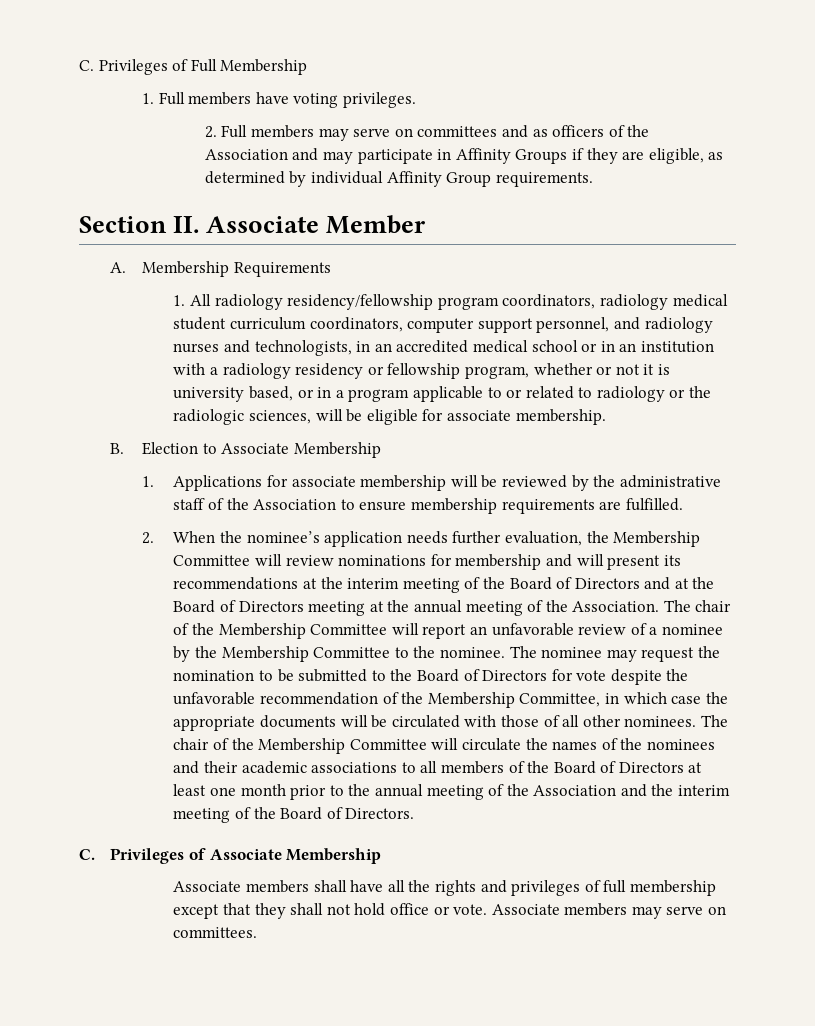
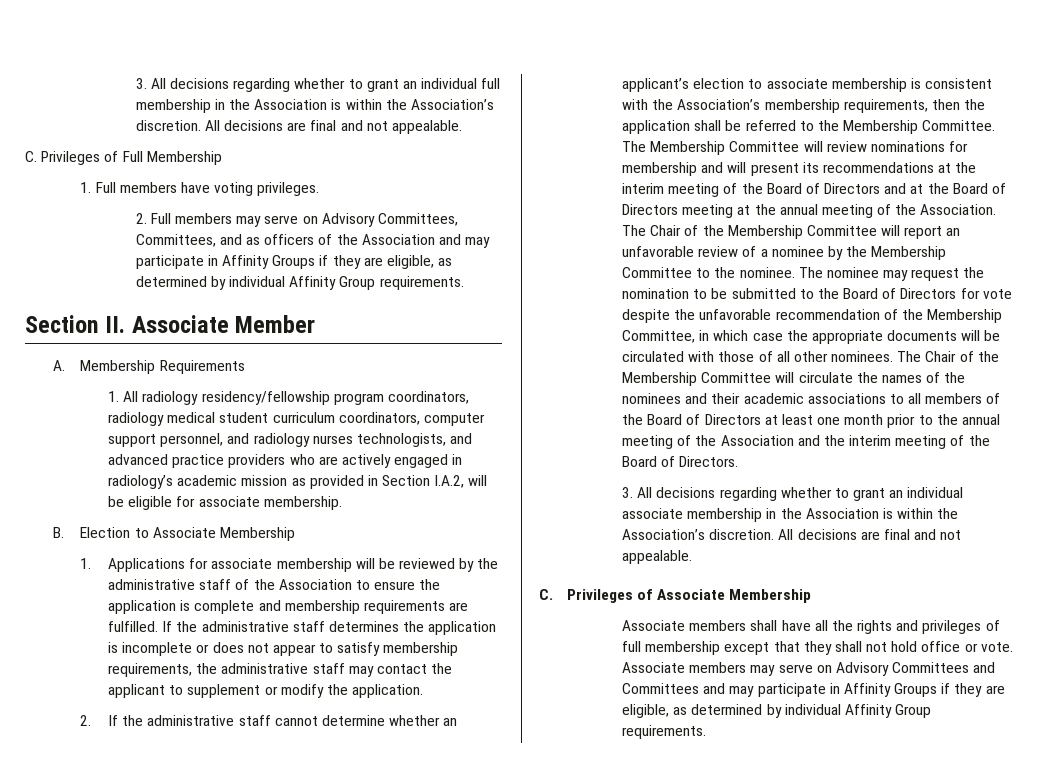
(79, 65) none -> [135,78,501,92] [135,99,494,113] [135,120,462,134] 3. All decisions regarding whether to grant an individual full membership in the Association is within the Association’s discretion. All decisions are final and not appealable. //
[417,126,498,137] committees -> [321,213,458,227] [135,234,216,247] Advisory Committees, Committees,
[223,340,714,356] [173,363,670,379] [173,386,712,402] [173,409,311,425] and technologists, in an accredited medical school or in an institution with a radiology residency or fellowship program, whether or not it is university based, or in a program applicable to or related to radiology or the radiologic sciences, -> [356,433,473,447] [107,454,463,468] [107,475,465,489] technologists, and advanced practice providers who are actively engaged in radiology’s academic mission as provided in Section I.A.2,
(407, 506) none -> [419,579,441,590] [107,600,281,614] the application is complete and
[141,531,609,547] // 2. When the nominee’s application needs further evaluation, the -> [162,621,497,635] [107,642,459,656] [107,663,453,677] [107,684,424,698] [80,715,458,726] [621,78,993,92] [621,99,986,113] [621,120,996,134] [621,141,646,152] If the administrative staff determines the application is incomplete or does not appear to satisfy membership requirements, the administrative staff may contact the applicant to supplement or modify the application. // 2. If the administrative staff cannot determine whether an applicant’s election to associate membership is consistent with the Association’s membership requirements, then the application shall be referred to the Membership Committee. The
[695,600,732,612] chair -> [650,225,682,236] Chair
[173,738,210,750] chair -> [925,351,957,362] Chair
(415, 813) none -> [621,487,964,501] [621,508,959,522] [621,529,962,540] [621,550,692,564] // 3. All decisions regarding whether to grant an individual associate membership in the Association is within the Association’s discretion. All decisions are final and not appealable.
[173,927,258,938] committees. -> [835,662,996,676] [621,683,1005,697] [621,704,932,718] [621,725,706,739] Advisory Committees and Committees and may participate in Affinity Groups if they are eligible, as determined by individual Affinity Group requirements.

